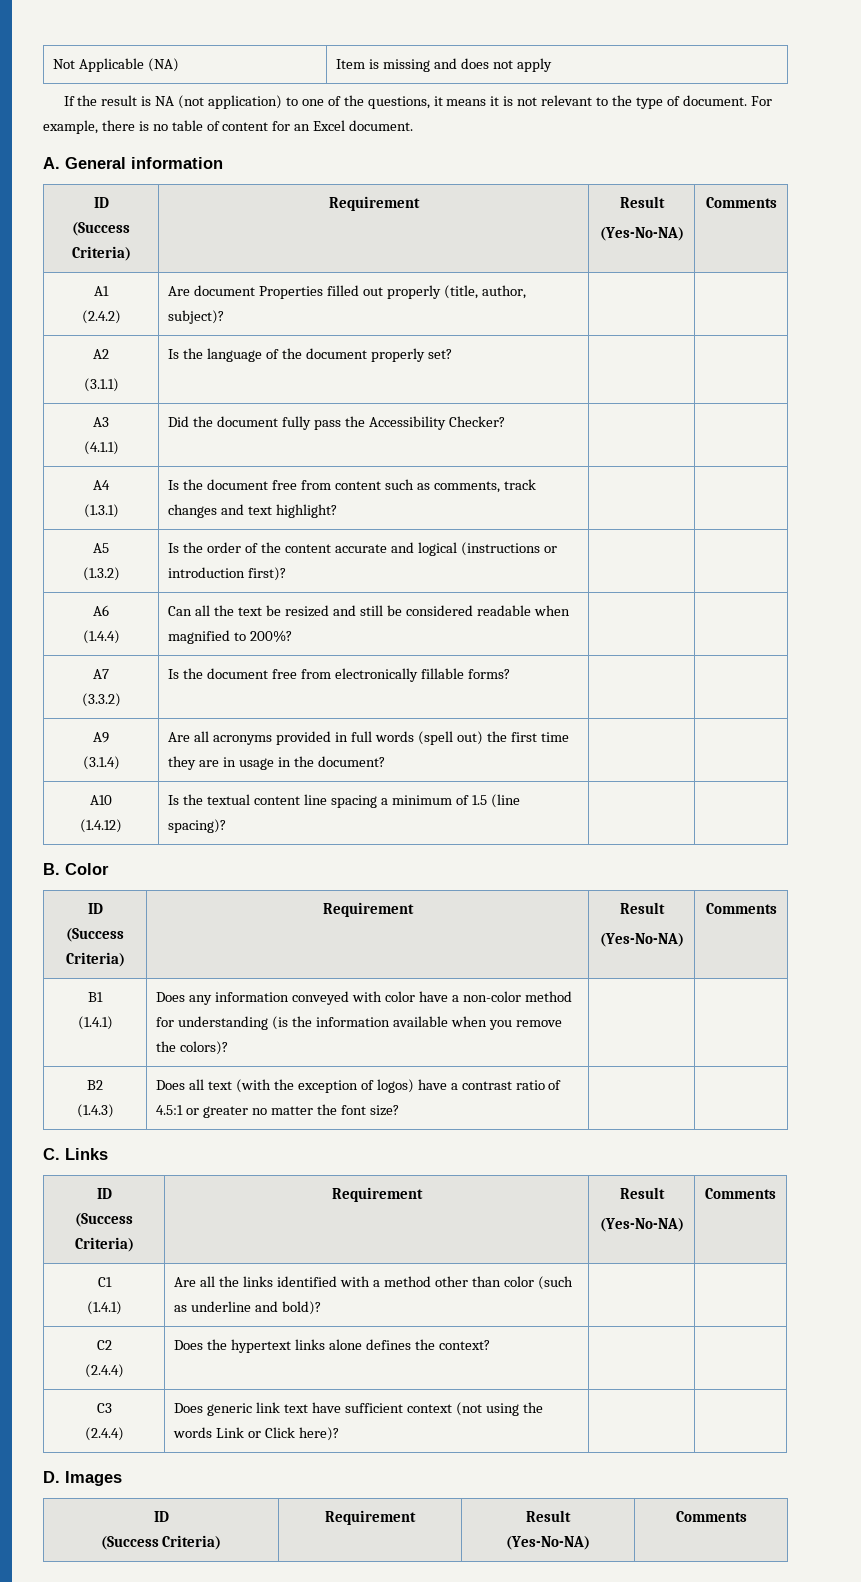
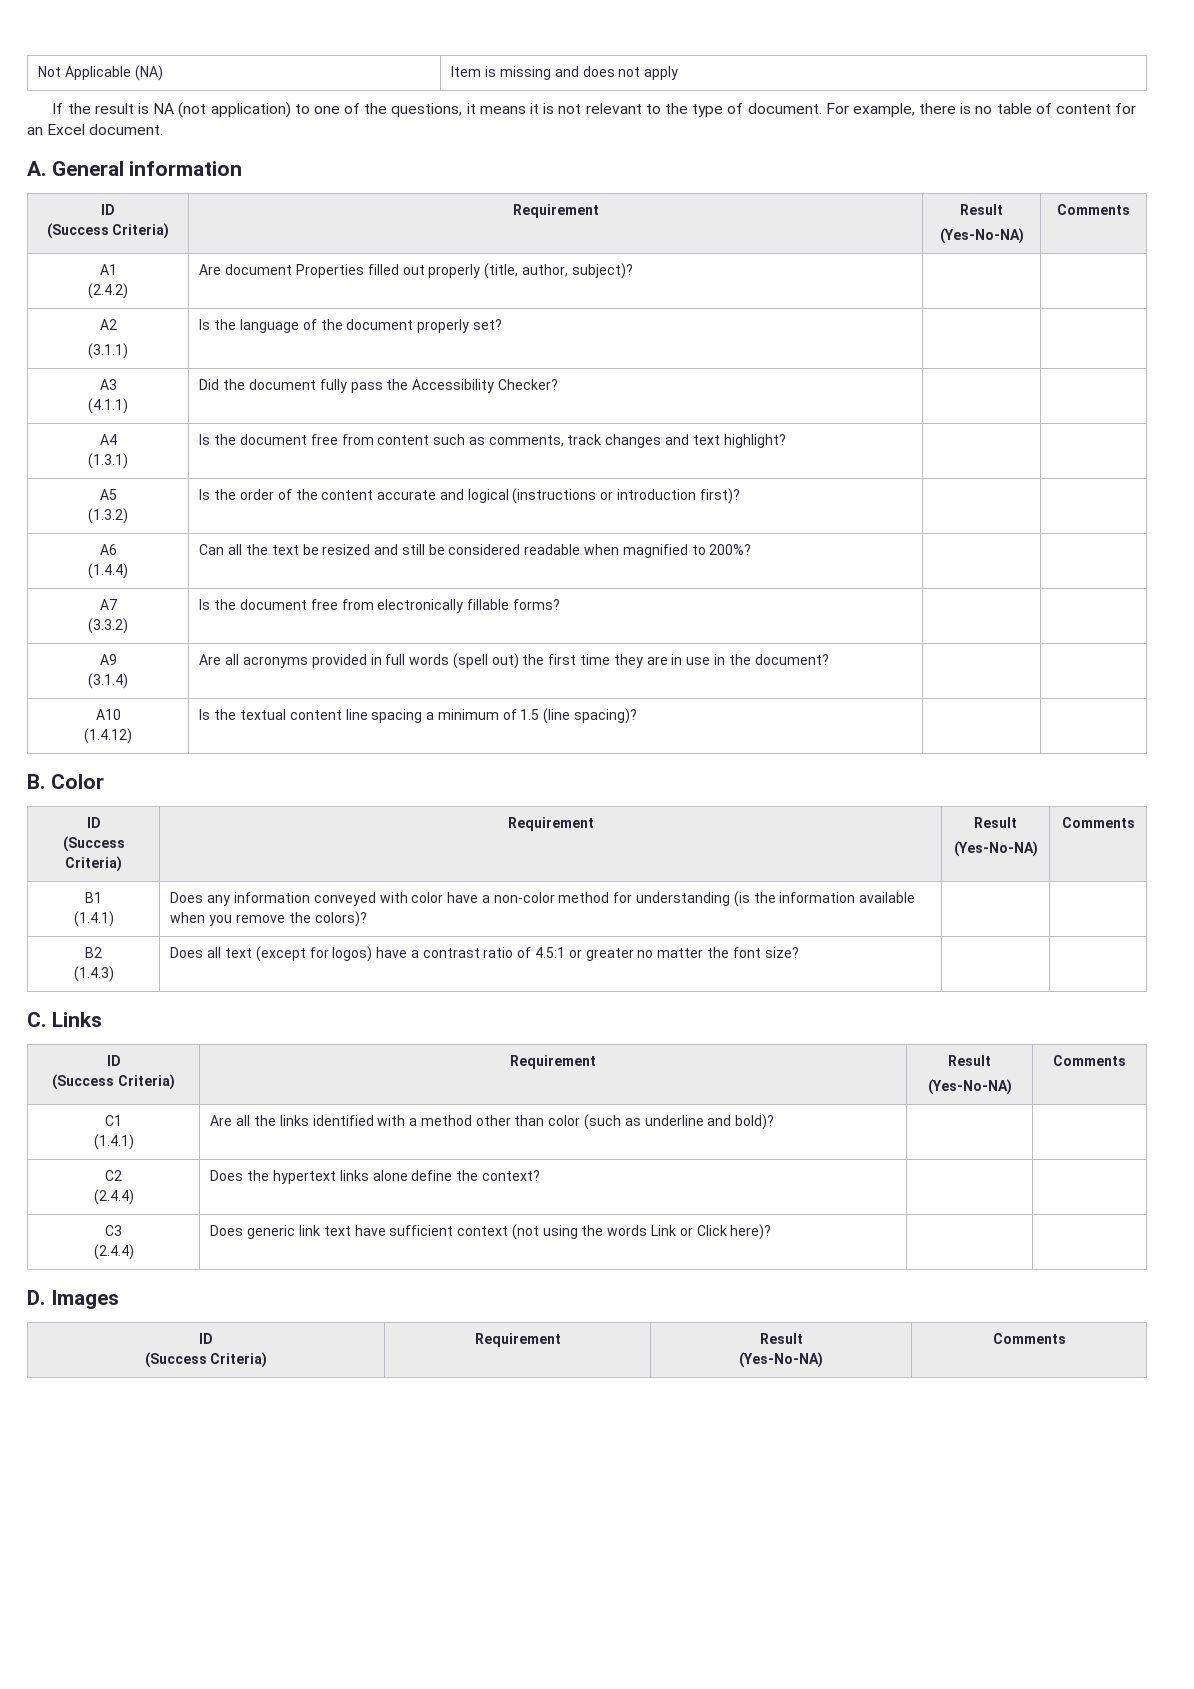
[239,758,275,770] usage -> [686,657,711,665] use
[236,1079,374,1093] (with the exception of -> [255,946,329,962] (except for
[366,1339,412,1350] defines -> [411,1170,453,1181] define

